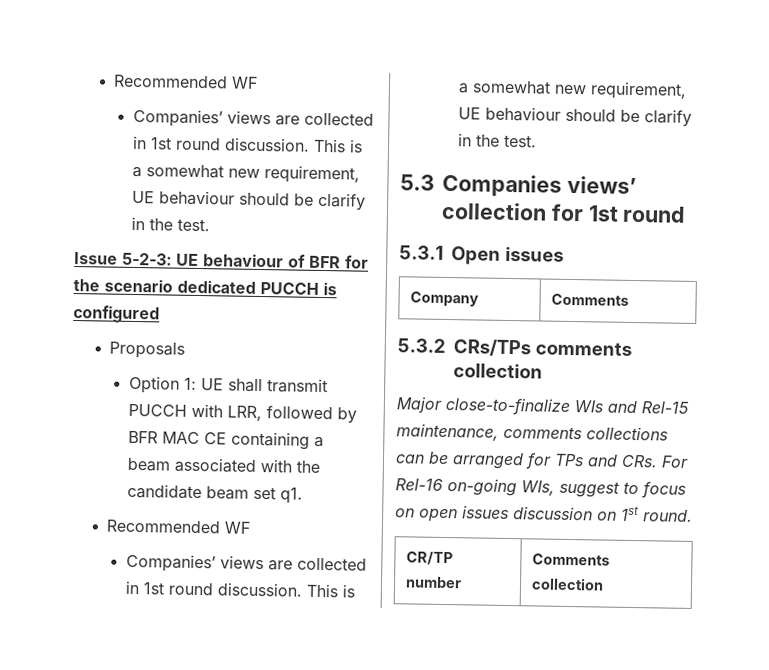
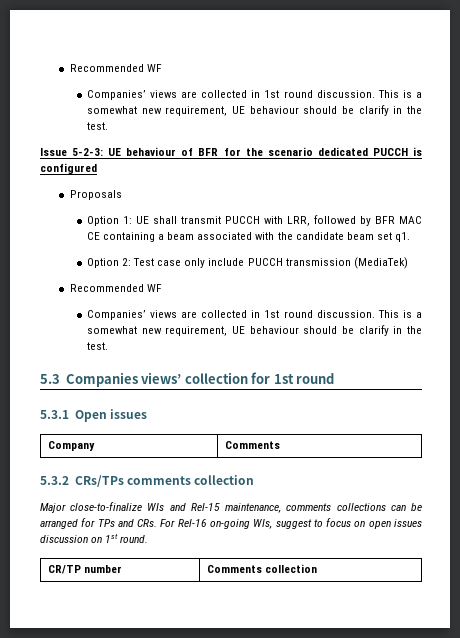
(303, 495) none -> [86,257,408,269] // Option 2: Test case only include PUCCH transmission (MediaTek)

